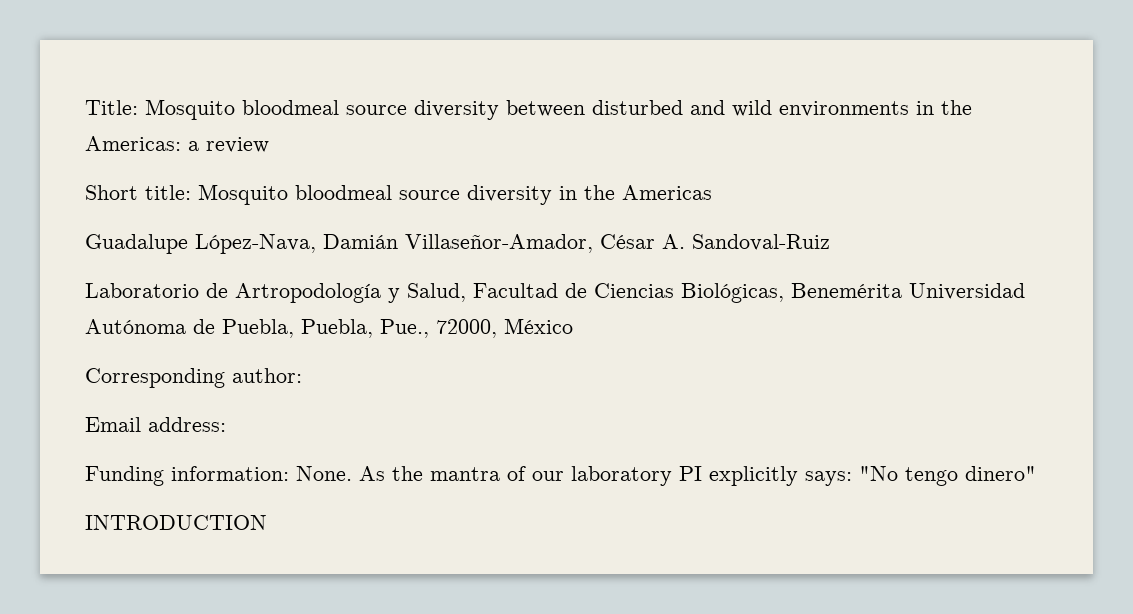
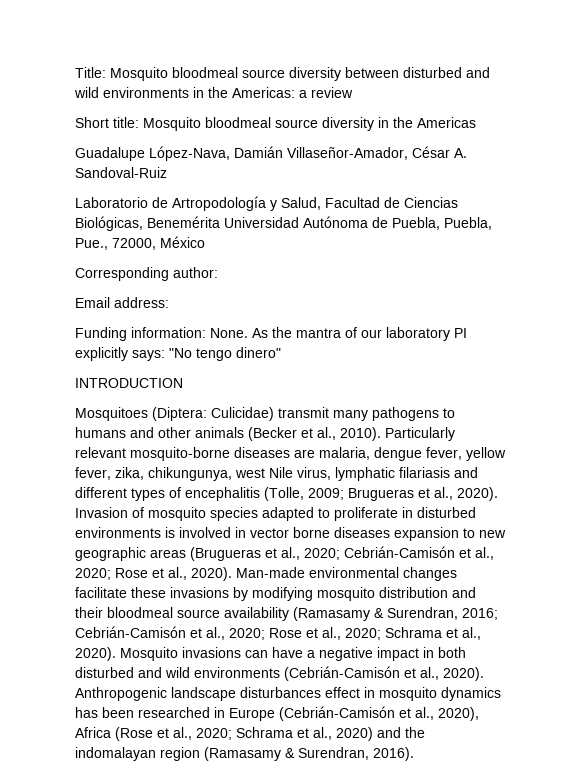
(267, 522) none -> [75,407,455,421] [75,427,455,441] [75,447,506,461] [75,467,478,481] [75,487,498,501] [75,507,476,521] [75,527,506,541] [75,546,494,561] [75,567,457,581] [75,587,476,601] [75,607,498,621] [75,626,481,640] [75,647,466,661] [75,666,484,681] [75,687,501,701] [75,706,479,721] [75,727,425,741] [75,747,414,761] // Mosquitoes (Diptera: Culicidae) transmit many pathogens to humans and other animals (Becker et al., 2010). Particularly relevant mosquito-borne diseases are malaria, dengue fever, yellow fever, zika, chikungunya, west Nile virus, lymphatic filariasis and different types of encephalitis (Tolle, 2009; Brugueras et al., 2020). Invasion of mosquito species adapted to proliferate in disturbed environments is involved in vector borne diseases expansion to new geographic areas (Brugueras et al., 2020; Cebrián-Camisón et al., 2020; Rose et al., 2020). Man-made environmental changes facilitate these invasions by modifying mosquito distribution and their bloodmeal source availability (Ramasamy & Surendran, 2016; Cebrián-Camisón et al., 2020; Rose et al., 2020; Schrama et al., 2020). Mosquito invasions can have a negative impact in both disturbed and wild environments (Cebrián-Camisón et al., 2020). Anthropogenic landscape disturbances effect in mosquito dynamics has been researched in Europe (Cebrián-Camisón et al., 2020), Africa (Rose et al., 2020; Schrama et al., 2020) and the indomalayan region (Ramasamy & Surendran, 2016).

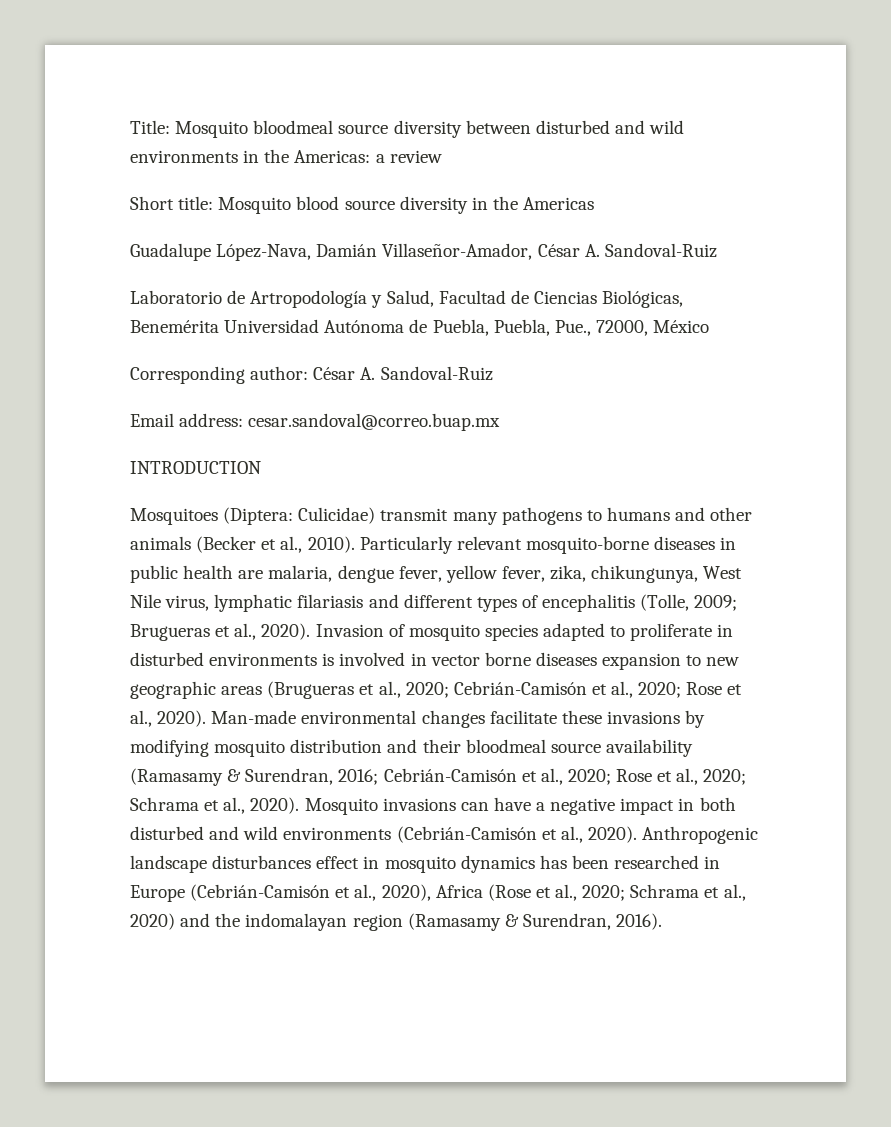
[205,117,271,128] bloodmeal -> [296,196,340,210] blood
(218, 272) none -> [313,366,493,381] César A. Sandoval-Ruiz
[75,327,467,341] [75,347,281,361] // Funding information: None. As the mantra of our laboratory PI explicitly says: "No tengo dinero" -> [248,413,501,431] cesar.sandoval@correo.buap.mx
(290, 452) none -> [720,537,737,550] [130,565,234,583] in public health
[235,468,265,478] west -> [703,566,743,579] West

